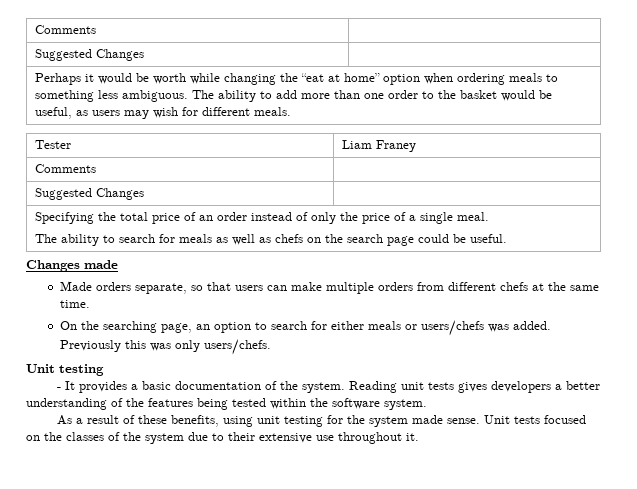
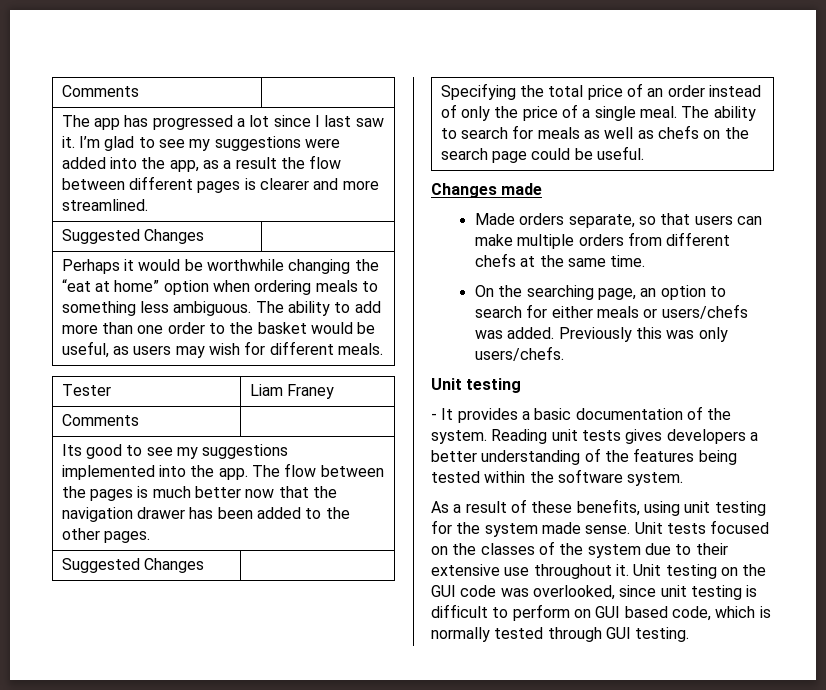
[35,25,97,34] Comments | -> [61,85,139,97] [61,115,384,130] [61,136,340,151] [61,155,342,172] [61,176,379,193] [61,199,148,211] Comments | // The app has progressed a lot since I last saw it. I’m glad to see my suggestions were added into the app, as a result the flow between different pages is clearer and more streamlined.
[153,73,221,84] worth while -> [206,259,284,271] worthwhile
(97, 168) none -> [61,444,289,459] [61,463,384,480] [61,486,337,501] [61,507,350,522] [61,528,150,543] // Its good to see my suggestions implemented into the app. The flow between the pages is much better now that the navigation drawer has been added to the other pages.
(490, 216) // -> (677, 112) none
(419, 437) none -> [633,564,767,579] [431,585,758,600] [431,604,771,621] [431,627,690,642] Unit testing on the GUI code was overlooked, since unit testing is difficult to perform on GUI based code, which is normally tested through GUI testing.

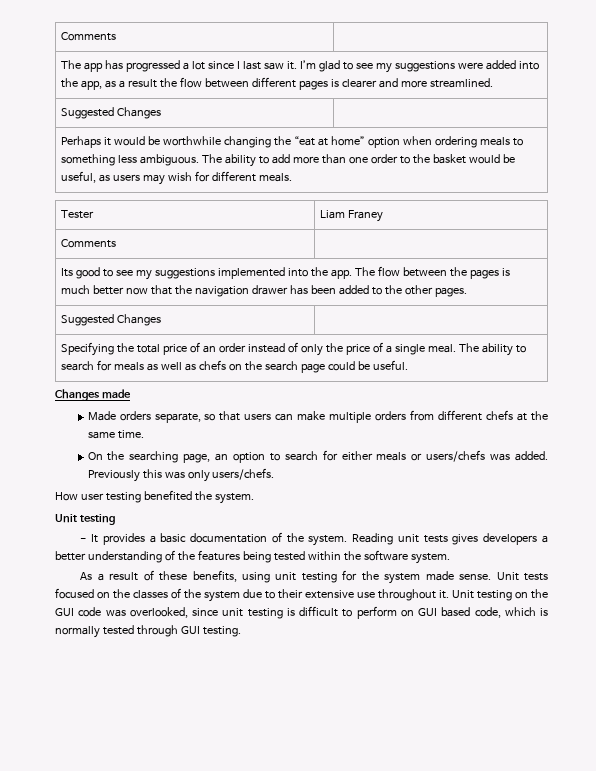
(564, 353) none -> [55,490,254,504] // How user testing benefited the system.

